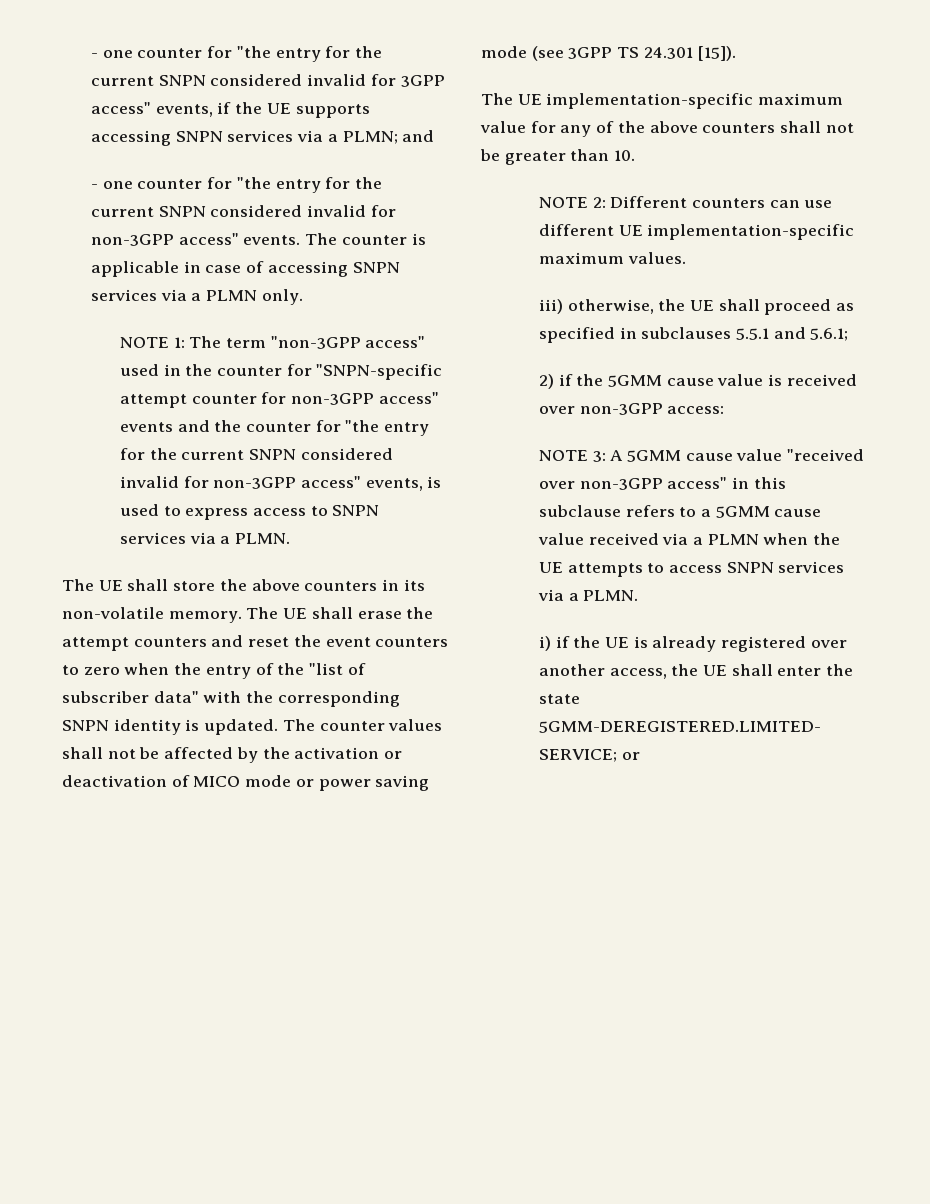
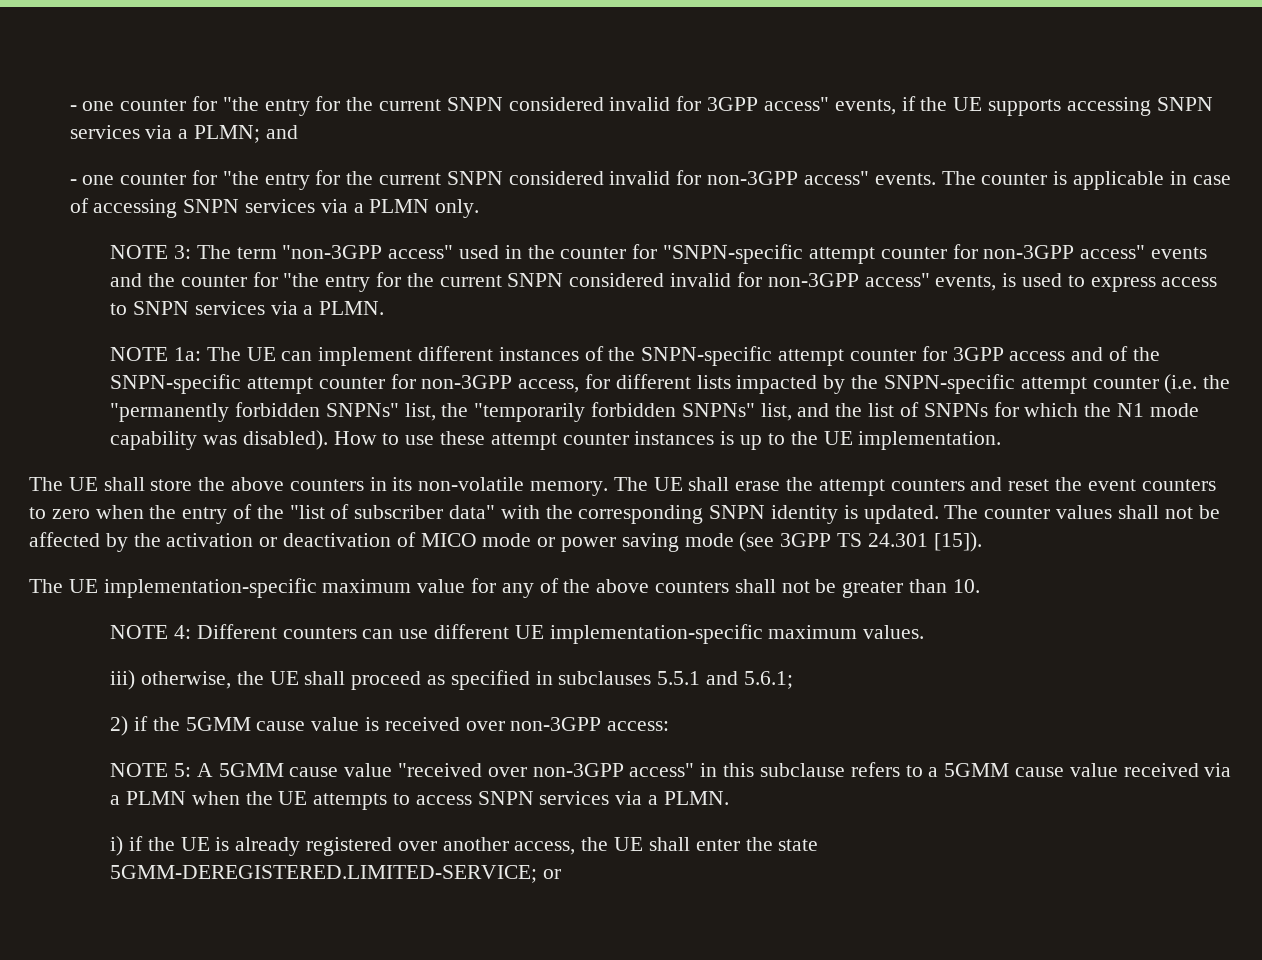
[173,337,185,348] 1: -> [174,245,192,259] 3:
(291, 538) none -> [110,346,1160,366] [110,374,1231,394] [110,402,1199,422] [110,430,1002,450] // NOTE 1a: The UE can implement different instances of the SNPN-specific attempt counter for 3GPP access and of the SNPN-specific attempt counter for non-3GPP access, for different lists impacted by the SNPN-specific attempt counter (i.e. the "permanently forbidden SNPNs" list, the "temporarily forbidden SNPNs" list, and the list of SNPNs for which the N1 mode capability was disabled). How to use these attempt counter instances is up to the UE implementation.
[592,197,606,208] 2: -> [174,625,192,639] 4:
[592,451,606,462] 3: -> [174,763,192,777] 5:

